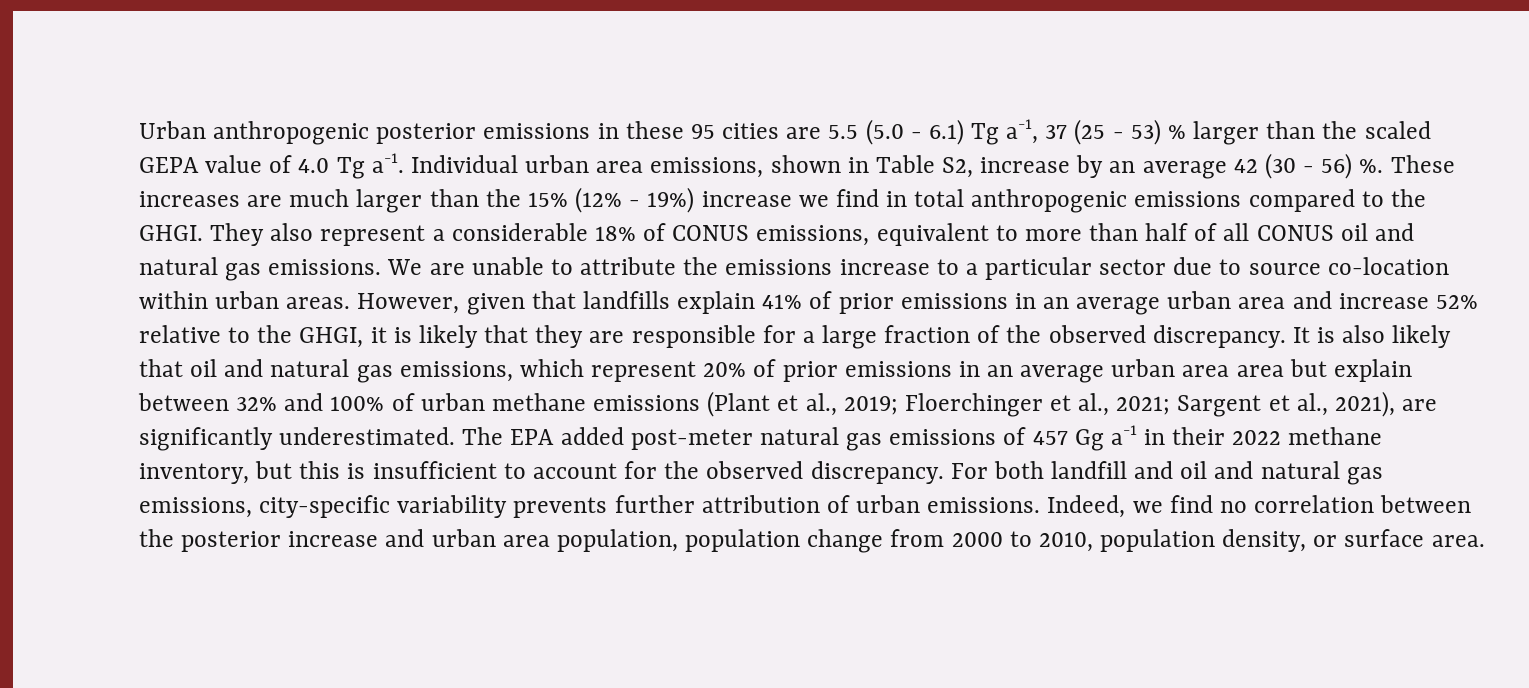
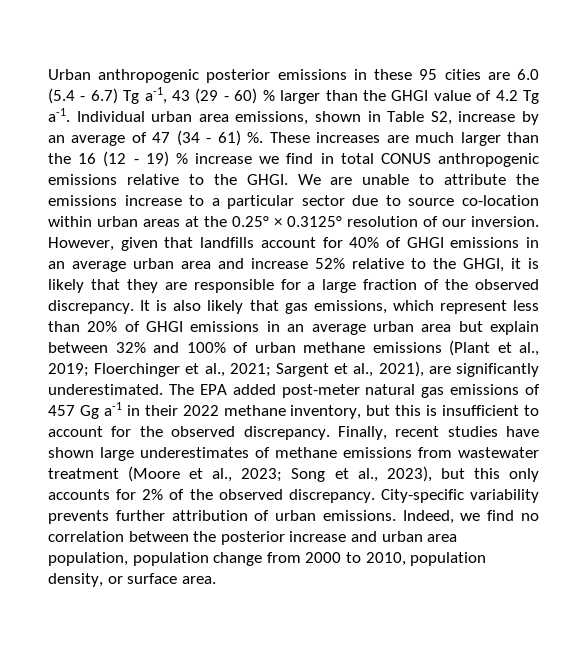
[828,119,1161,145] 5.5 (5.0 - 6.1) Tg a-1, 37 (25 - 53) -> [517,69,539,80] [48,87,258,104] 6.0 (5.4 - 6.7) Tg a-1, 43 (29 - 60)
[1364,121,1431,139] [139,157,199,173] scaled GEPA -> [391,90,429,101] GHGI
[298,158,330,173] 4.0 -> [495,90,518,101] 4.2
[1233,153,1353,179] 42 (30 - 56) -> [131,130,241,146] of 47 (34 - 61)
[527,187,695,213] 15% (12% - 19%) -> [78,151,188,167] 16 (12 - 19) %
(965, 198) none -> [380,153,431,164] CONUS
[1248,189,1355,212] compared -> [126,174,179,185] relative
[210,223,1414,246] [139,257,382,281] They also represent a considerable 18% of CONUS emissions, equivalent to more than half of all CONUS oil and natural gas emissions. -> (288, 179) none
[286,291,894,315] areas. However, given that landfills explain 41% of prior -> [143,216,539,227] [48,237,444,251] areas at the 0.25° × 0.3125° resolution of our inversion. However, given that landfills account for 40% of GHGI
[190,359,350,377] oil and natural -> (279, 305) none
(697, 371) none -> [513,300,539,311] [48,321,80,332] less than
[782,359,1284,383] prior emissions in an average urban area area -> [146,321,452,335] GHGI emissions in an average urban area
[950,461,1383,485] [139,495,391,518] For both landfill and oil and natural gas emissions, city-specific -> [337,426,539,440] [48,447,539,461] [48,466,539,482] [48,489,464,503] Finally, recent studies have shown large underestimates of methane emissions from wastewater treatment (Moore et al., 2023; Song et al., 2023), but this only accounts for 2% of the observed discrepancy. City-specific

